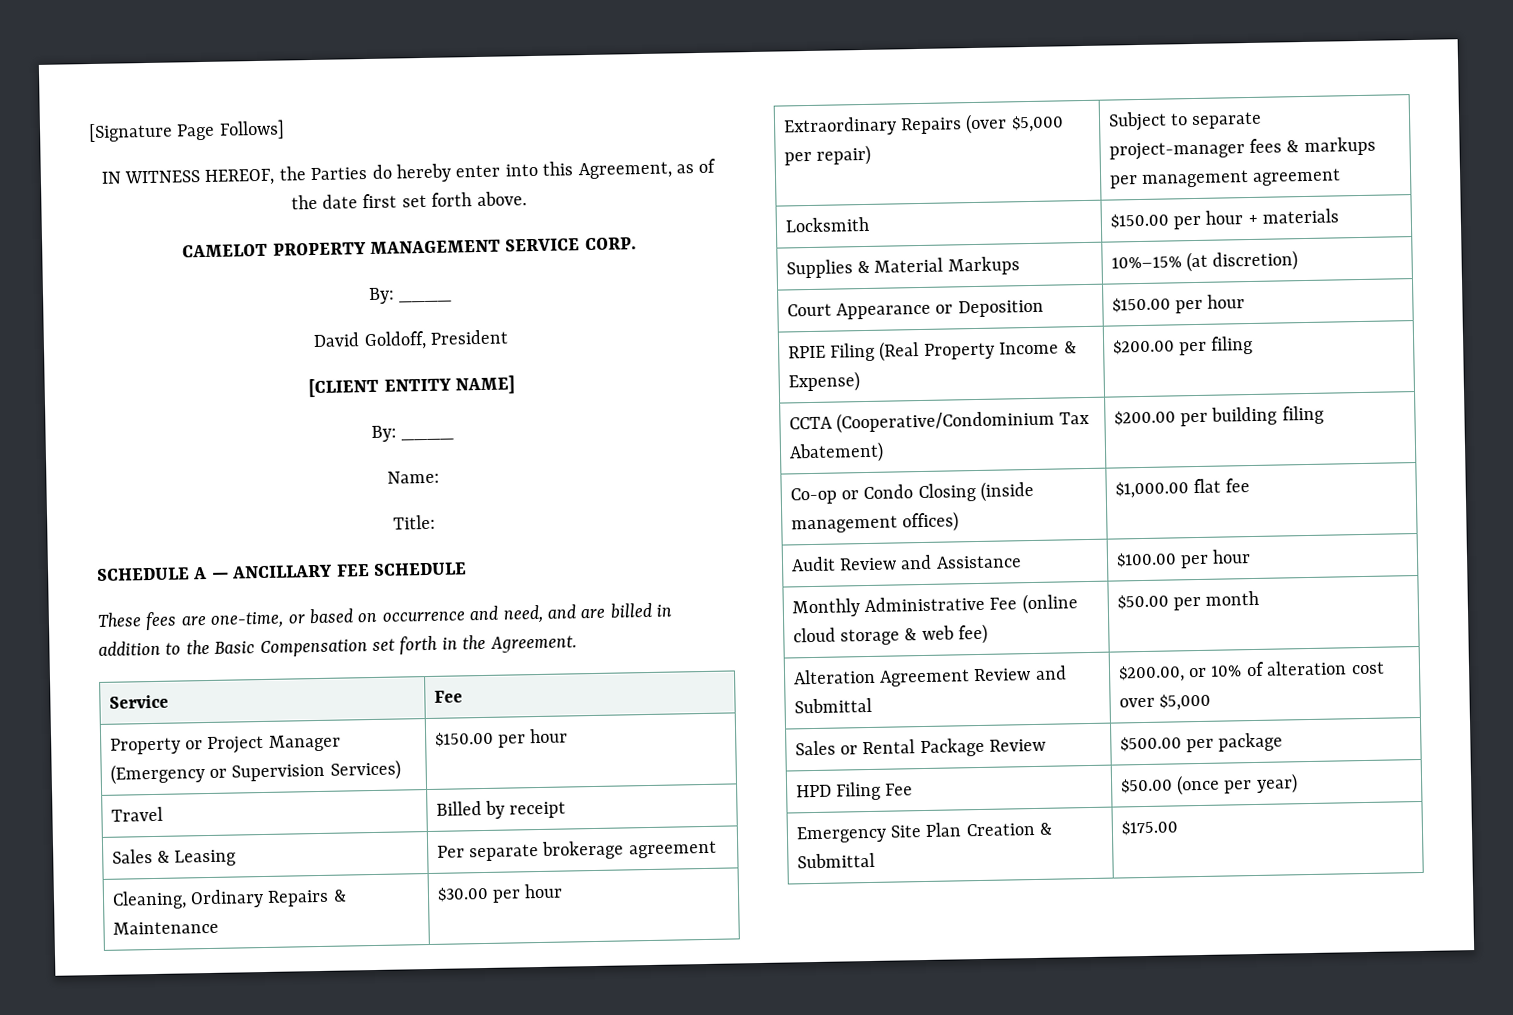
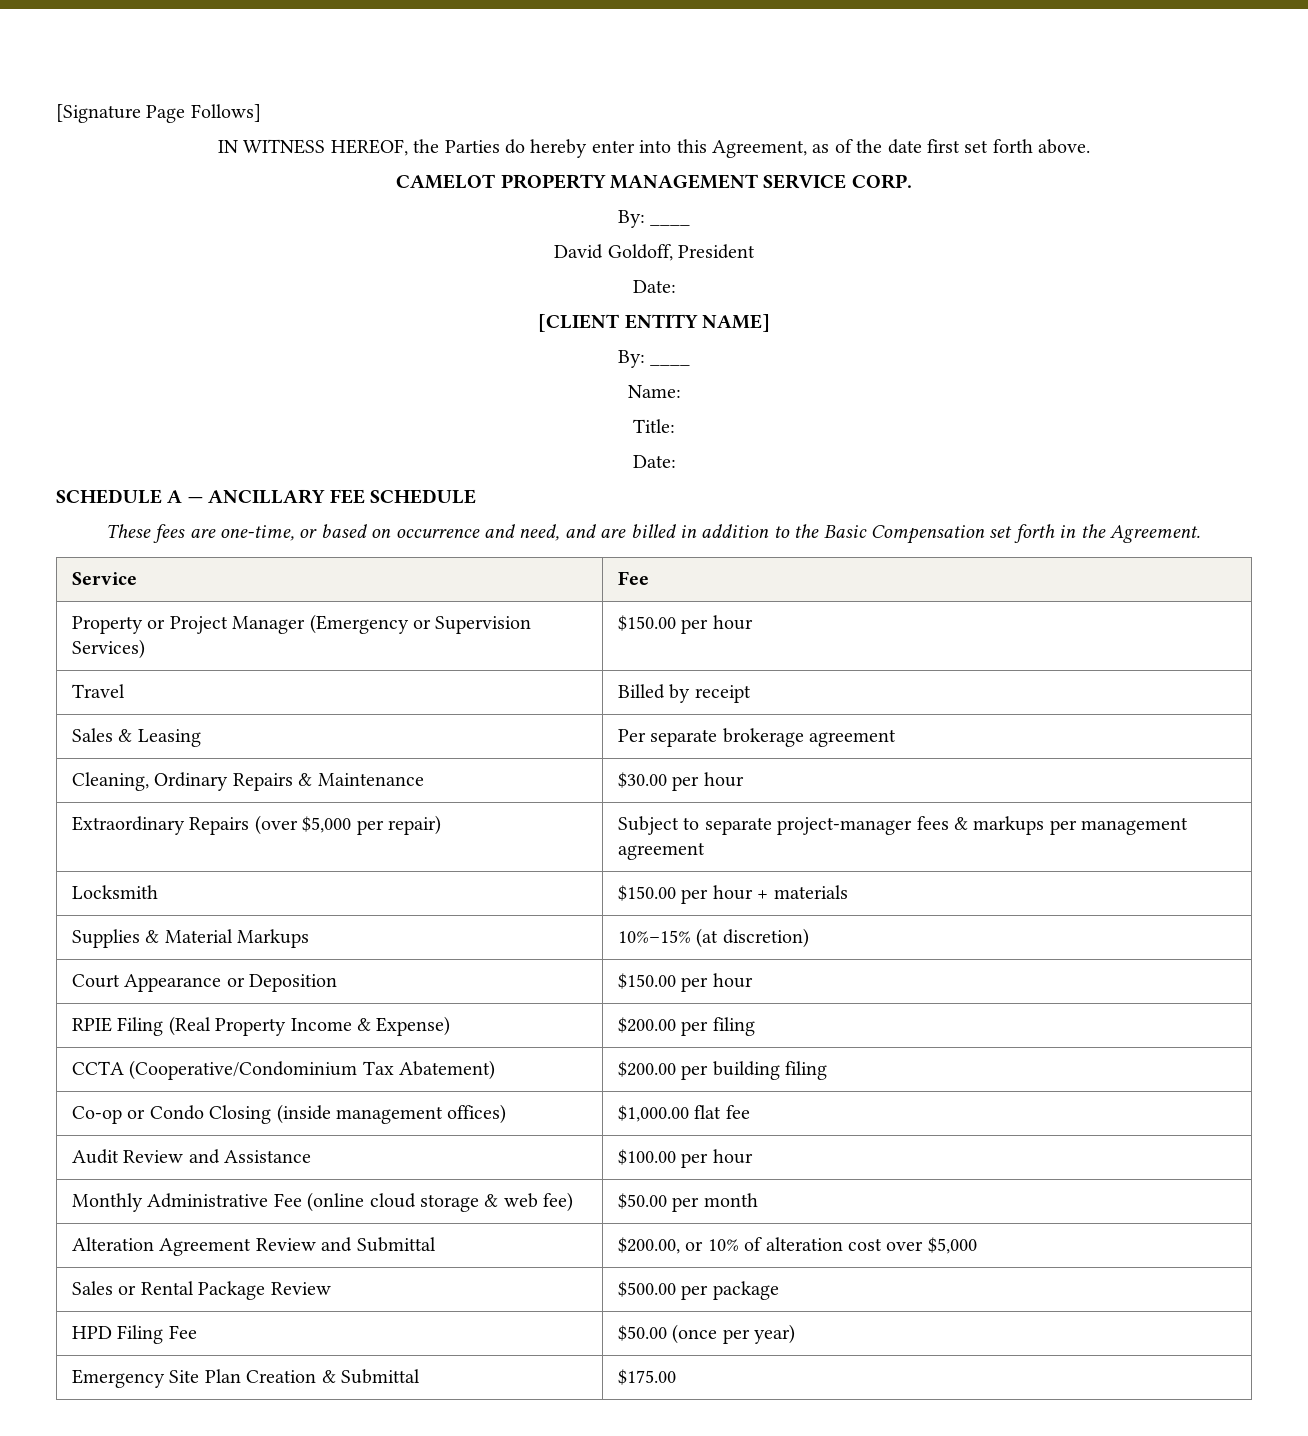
(508, 337) none -> [632,280,676,293] // Date:
(436, 522) none -> [632,455,676,468] // Date:

